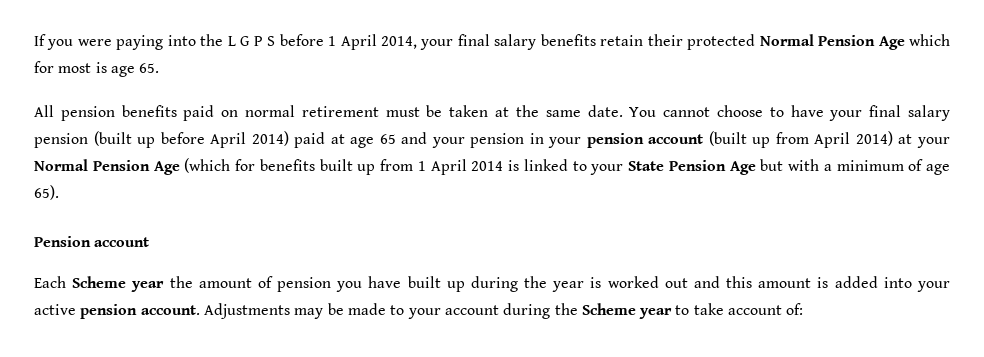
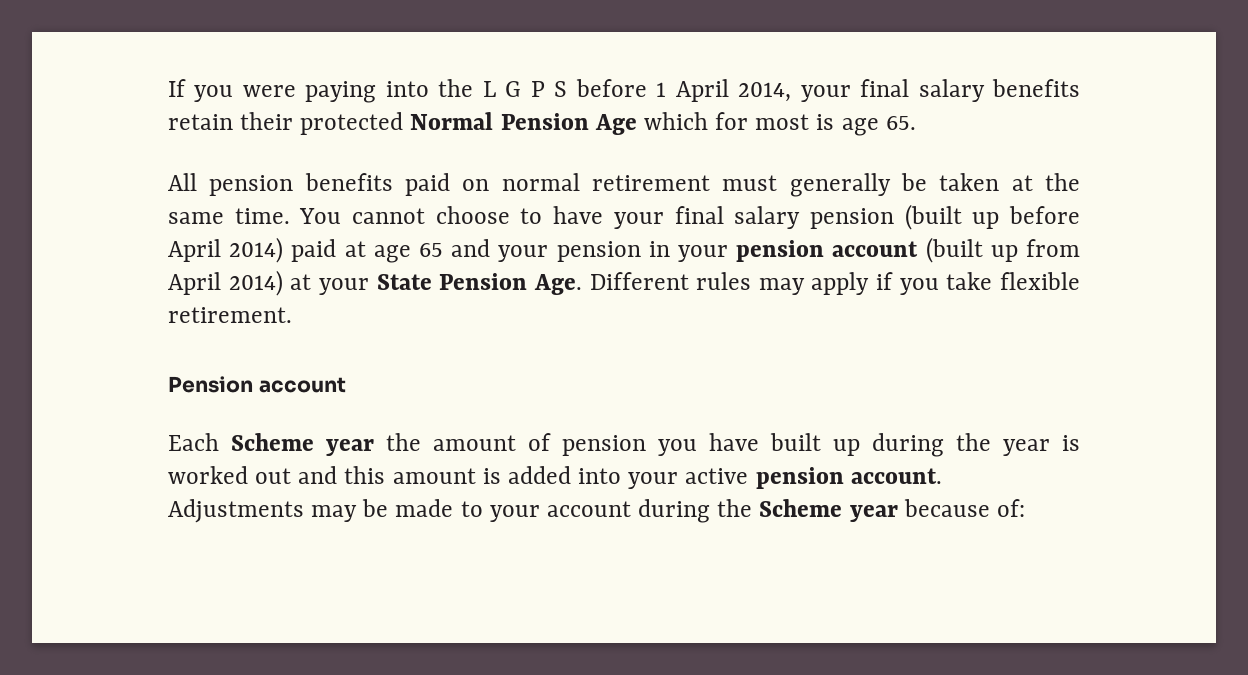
(420, 112) none -> [789,173,891,197] generally
[587,105,623,117] date. -> [234,208,290,224] time.
[34,158,950,175] [34,185,59,200] Normal Pension Age (which for benefits built up from 1 April 2014 is linked to your State Pension Age but with a minimum of age 65). -> [376,272,1080,295] [168,307,292,323] State Pension Age. Different rules may apply if you take flexible retirement.
[675,303,783,315] to take account -> [903,499,990,517] because

